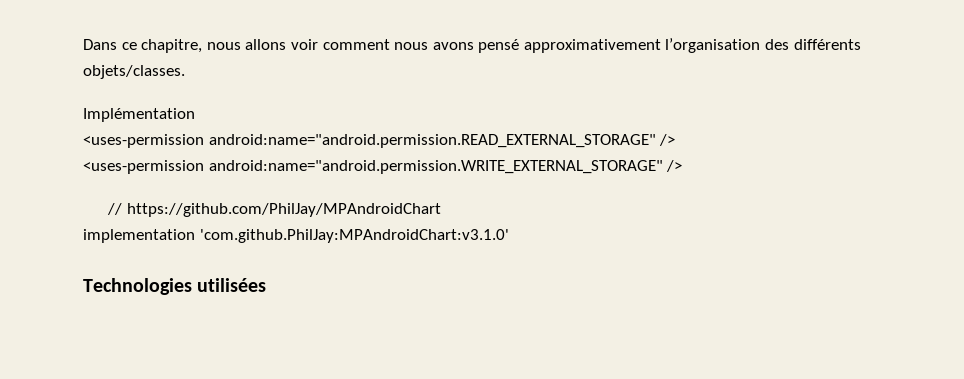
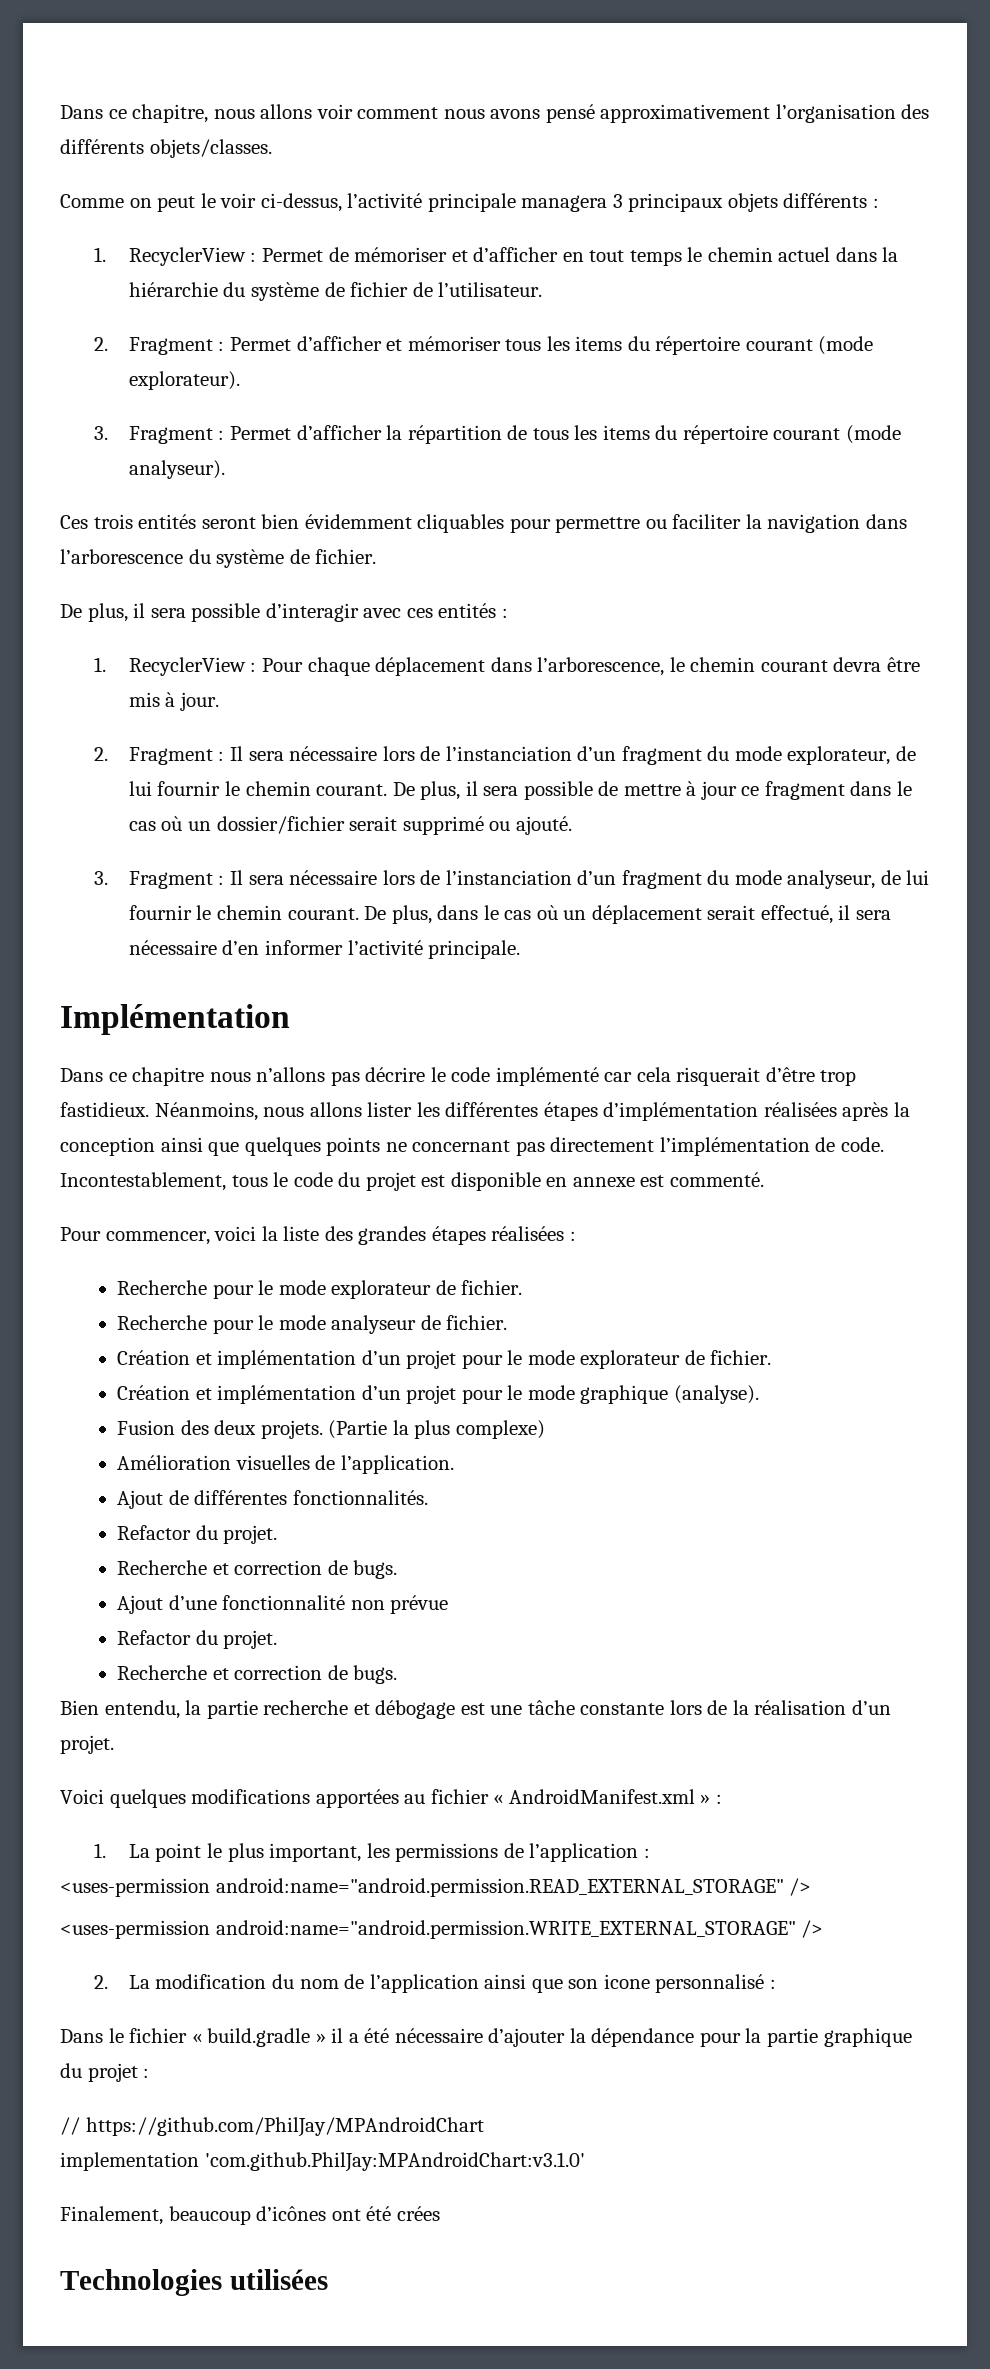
[83,108,195,122] Implémentation -> [60,193,879,212] [94,247,899,266] [128,282,543,301] [94,336,874,355] [128,371,240,390] [94,425,901,444] [128,460,225,479] [60,514,907,533] [60,549,377,568] [60,603,508,622] [94,657,920,676] [128,692,219,711] [94,746,916,765] [128,781,913,800] [128,816,572,835] [94,870,930,889] [128,905,891,924] [128,940,521,959] [60,1004,290,1035] [60,1067,857,1086] [60,1102,910,1121] [60,1137,884,1156] [60,1172,764,1191] [60,1226,576,1245] [117,1280,523,1299] [117,1315,508,1334] [117,1350,772,1369] [117,1385,759,1404] [117,1420,545,1439] [117,1455,454,1474] [117,1490,428,1509] [117,1525,278,1544] [117,1560,398,1579] [117,1595,449,1614] [117,1630,278,1649] [117,1665,398,1684] [60,1700,892,1719] [60,1735,114,1754] [60,1789,722,1808] [94,1843,650,1862] Comme on peut le voir ci-dessus, l’activité principale managera 3 principaux objets différents : // 1. RecyclerView : Permet de mémoriser et d’afficher en tout temps le chemin actuel dans la hiérarchie du système de fichier de l’utilisateur. // 2. Fragment : Permet d’afficher et mémoriser tous les items du répertoire courant (mode explorateur). // 3. Fragment : Permet d’afficher la répartition de tous les items du répertoire courant (mode analyseur). // Ces trois entités seront bien évidemment cliquables pour permettre ou faciliter la navigation dans l’arborescence du système de fichier. // De plus, il sera possible d’interagir avec ces entités : // 1. RecyclerView : Pour chaque déplacement dans l’arborescence, le chemin courant devra être mis à jour. // 2. Fragment : Il sera nécessaire lors de l’instanciation d’un fragment du mode explorateur, de lui fournir le chemin courant. De plus, il sera possible de mettre à jour ce fragment dans le cas où un dossier/fichier serait supprimé ou ajouté. // 3. Fragment : Il sera nécessaire lors de l’instanciation d’un fragment du mode analyseur, de lui fournir le chemin courant. De plus, dans le cas où un déplacement serait effectué, il sera nécessaire d’en informer l’activité principale. // Implémentation // Dans ce chapitre nous n’allons pas décrire le code implémenté car cela risquerait d’être trop fastidieux. Néanmoins, nous allons lister les différentes étapes d’implémentation réalisées après la conception ainsi que quelques points ne concernant pas directement l’implémentation de code. Incontestablement, tous le code du projet est disponible en annexe est commenté. // Pour commencer, voici la liste des grandes étapes réalisées : // Recherche pour le mode explorateur de fichier. // Recherche pour le mode analyseur de fichier. // Création et implémentation d’un projet pour le mode explorateur de fichier. // Création et implémentation d’un projet pour le mode graphique (analyse). // Fusion des deux projets. (Partie la plus complexe) // Amélioration visuelles de l’application. // Ajout de différentes fonctionnalités. // Refactor du projet. // Recherche et correction de bugs. // Ajout d’une fonctionnalité non prévue // Refactor du projet. // Recherche et correction de bugs. // Bien entendu, la partie recherche et débogage est une tâche constante lors de la réalisation d’un projet. // Voici quelques modifications apportées au fichier « AndroidManifest.xml » : // 1. La point le plus important, les permissions de l’application :
[107,203,441,217] [83,229,509,243] // https://github.com/PhilJay/MPAndroidChart // implementation 'com.github.PhilJay:MPAndroidChart:v3.1.0' -> [94,1974,776,1993] [60,2028,912,2047] [60,2063,150,2082] [60,2117,484,2137] [60,2152,585,2172] [60,2206,440,2225] 2. La modification du nom de l’application ainsi que son icone personnalisé : // Dans le fichier « build.gradle » il a été nécessaire d’ajouter la dépendance pour la partie graphique du projet : // // https://github.com/PhilJay/MPAndroidChart // implementation 'com.github.PhilJay:MPAndroidChart:v3.1.0' // Finalement, beaucoup d’icônes ont été crées

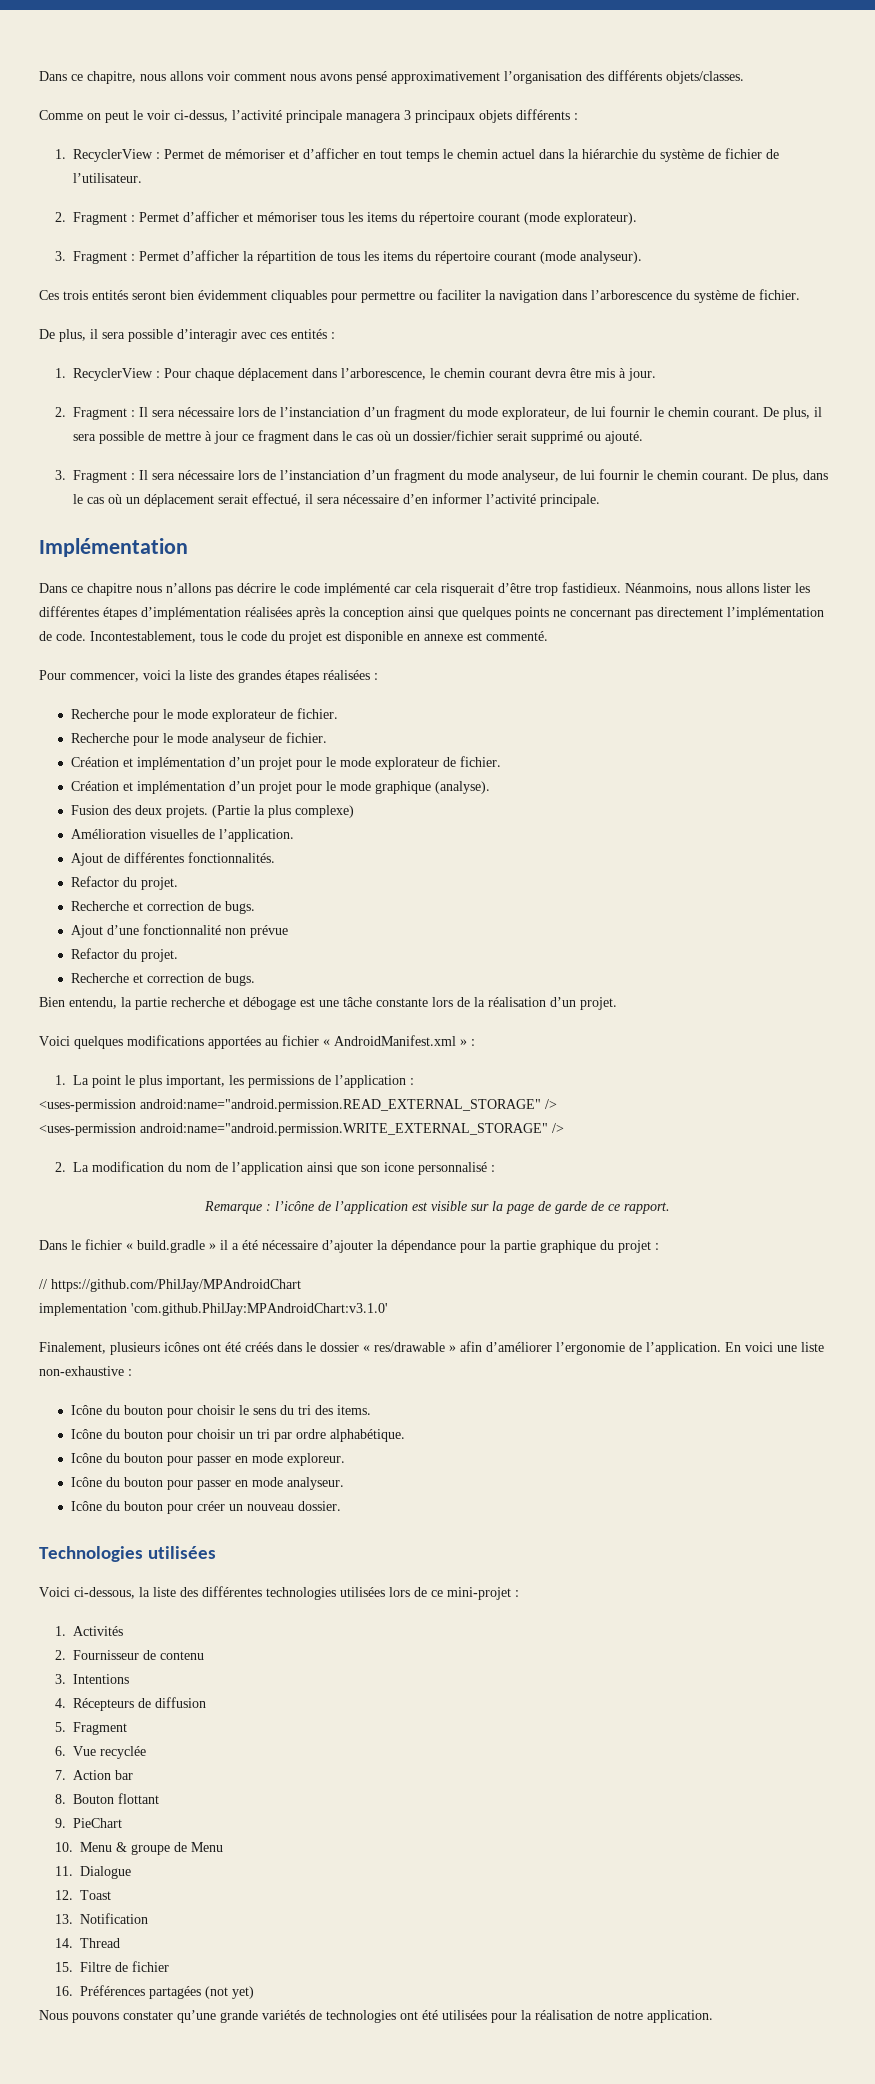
(776, 1984) none -> [204,1201,670,1214] // Remarque : l’icône de l’application est visible sur la page de garde de ce rapport.
[168,2206,440,2225] [60,2269,328,2296] beaucoup d’icônes ont été crées // Technologies utilisées -> [110,1341,824,1355] [39,1366,132,1376] [70,1405,371,1418] [70,1429,405,1442] [70,1453,345,1466] [70,1477,344,1490] [70,1501,341,1514] [39,1546,217,1562] [39,1586,519,1600] [55,1626,124,1636] [55,1650,205,1660] [55,1674,130,1684] [55,1697,207,1711] [55,1722,128,1735] [55,1746,147,1759] [55,1770,134,1780] [55,1793,160,1804] [55,1818,123,1828] [55,1842,224,1855] [55,1866,132,1879] [55,1890,112,1900] [55,1913,149,1924] [55,1938,121,1948] [55,1961,170,1972] [55,1985,255,1999] [39,2010,713,2023] plusieurs icônes ont été créés dans le dossier « res/drawable » afin d’améliorer l’ergonomie de l’application. En voici une liste non-exhaustive : // Icône du bouton pour choisir le sens du tri des items. // Icône du bouton pour choisir un tri par ordre alphabétique. // Icône du bouton pour passer en mode exploreur. // Icône du bouton pour passer en mode analyseur. // Icône du bouton pour créer un nouveau dossier. // Technologies utilisées // Voici ci-dessous, la liste des différentes technologies utilisées lors de ce mini-projet : // 1. Activités // 2. Fournisseur de contenu // 3. Intentions // 4. Récepteurs de diffusion // 5. Fragment // 6. Vue recyclée // 7. Action bar // 8. Bouton flottant // 9. PieChart // 10. Menu & groupe de Menu // 11. Dialogue // 12. Toast // 13. Notification // 14. Thread // 15. Filtre de fichier // 16. Préférences partagées (not yet) // Nous pouvons constater qu’une grande variétés de technologies ont été utilisées pour la réalisation de notre application.

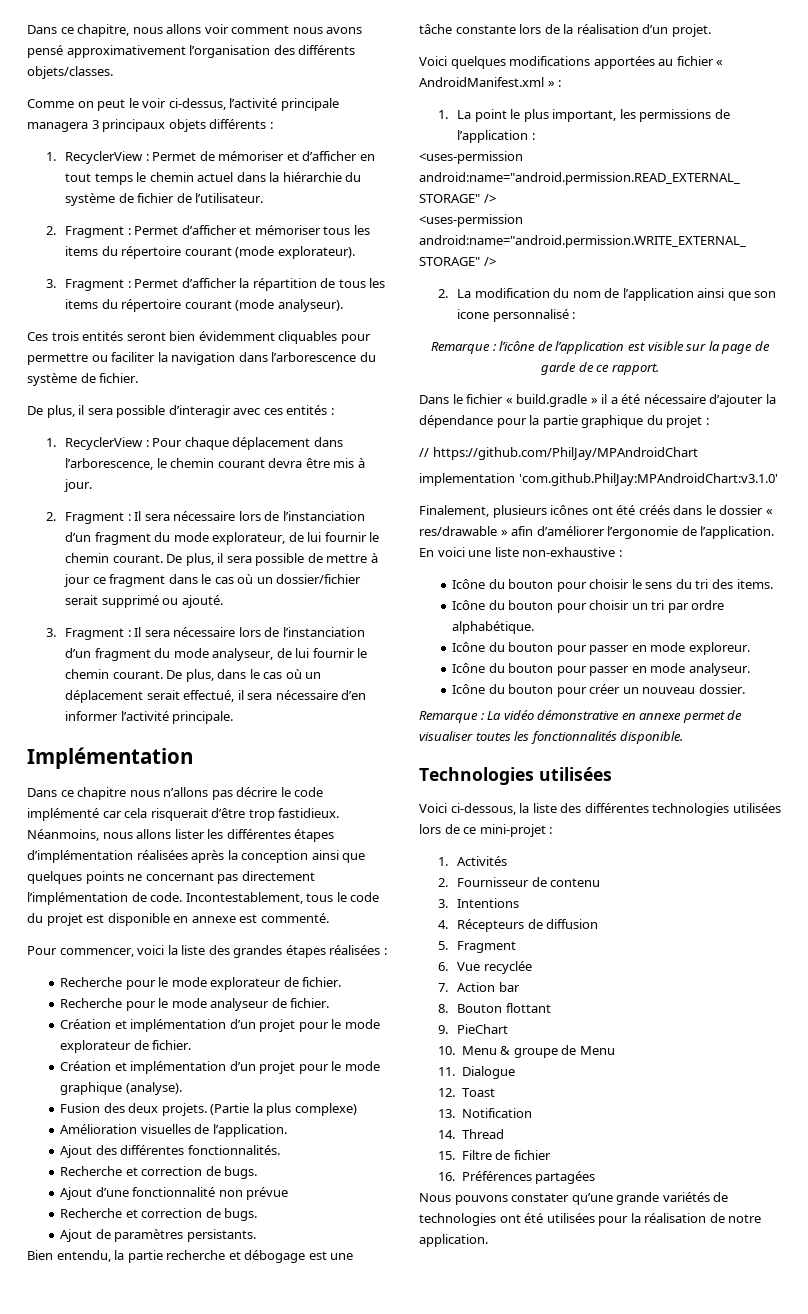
[106,853,120,863] de -> [95,1145,117,1155] des
[70,876,178,890] // Refactor du projet. -> (280, 1150) none
[70,948,178,962] [70,973,255,986] // Refactor du projet. // Recherche et correction de bugs. -> [60,1208,258,1221] [60,1229,256,1242] // Recherche et correction de bugs. // Ajout de paramètres persistants.
(341, 1506) none -> [419,710,743,723] [419,731,684,744] // Remarque : La vidéo démonstrative en annexe permet de visualiser toutes les fonctionnalités disponible.
[205,1986,255,1999] (not yet) -> (596, 1177) none

